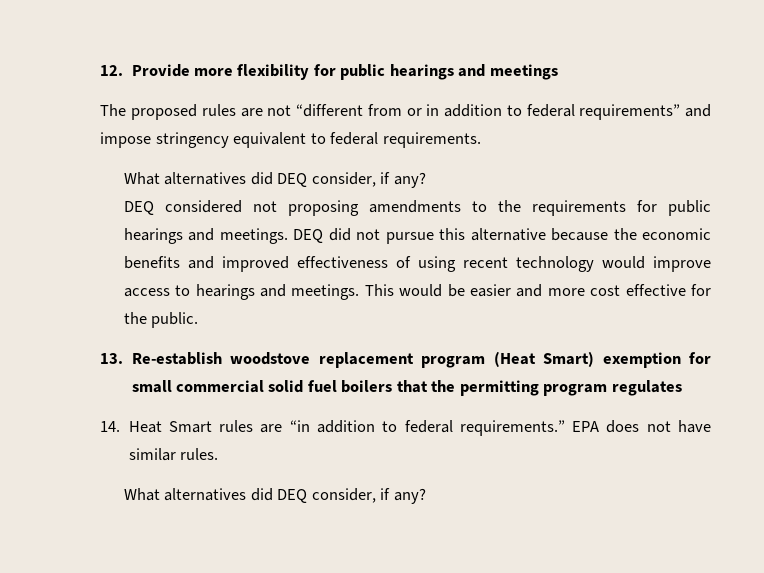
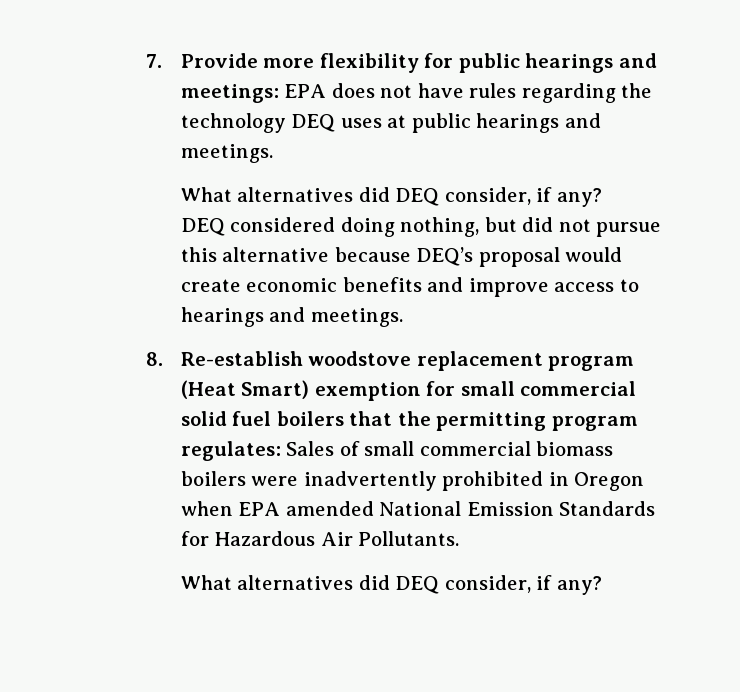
[100,65,124,76] 12. -> [145,54,162,68] 7.
[489,64,558,80] [100,104,711,120] [100,132,481,148] meetings // The proposed rules are not “different from or in addition to federal requirements” and impose stringency equivalent to federal requirements. -> [180,83,653,103] [180,113,601,133] [180,144,273,163] meetings: EPA does not have rules regarding the technology DEQ uses at public hearings and meetings.
[252,200,711,216] [123,228,324,244] not proposing amendments to the requirements for public hearings and meetings. DEQ -> [340,217,517,237] doing nothing, but
[613,228,711,240] [123,256,645,272] the economic benefits and improved effectiveness of using recent technology would -> [416,247,623,267] [180,277,464,292] DEQ’s proposal would create economic benefits and
[364,284,711,297] [123,312,199,328] [100,353,124,364] This would be easier and more cost effective for the public. // 13. -> [145,352,163,366] // 8.
[611,380,682,396] [100,420,712,436] [128,448,218,461] regulates // 14. Heat Smart rules are “in addition to federal requirements.” EPA does not have similar rules. -> [180,441,614,461] [180,471,645,491] [180,501,656,516] [180,531,460,546] regulates: Sales of small commercial biomass boilers were inadvertently prohibited in Oregon when EPA amended National Emission Standards for Hazardous Air Pollutants.

